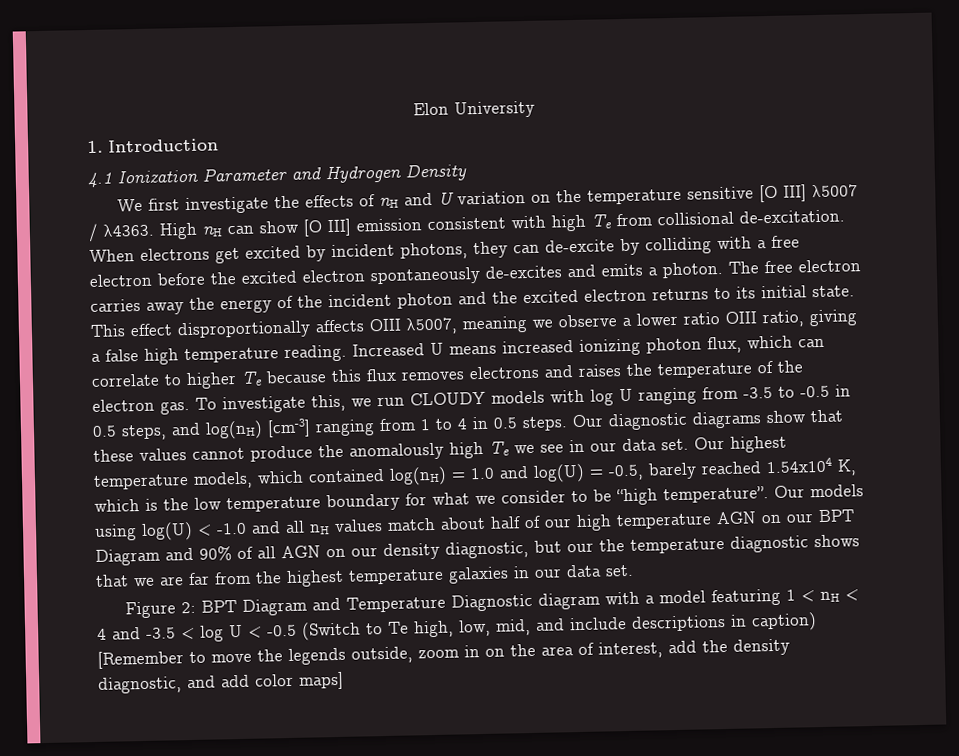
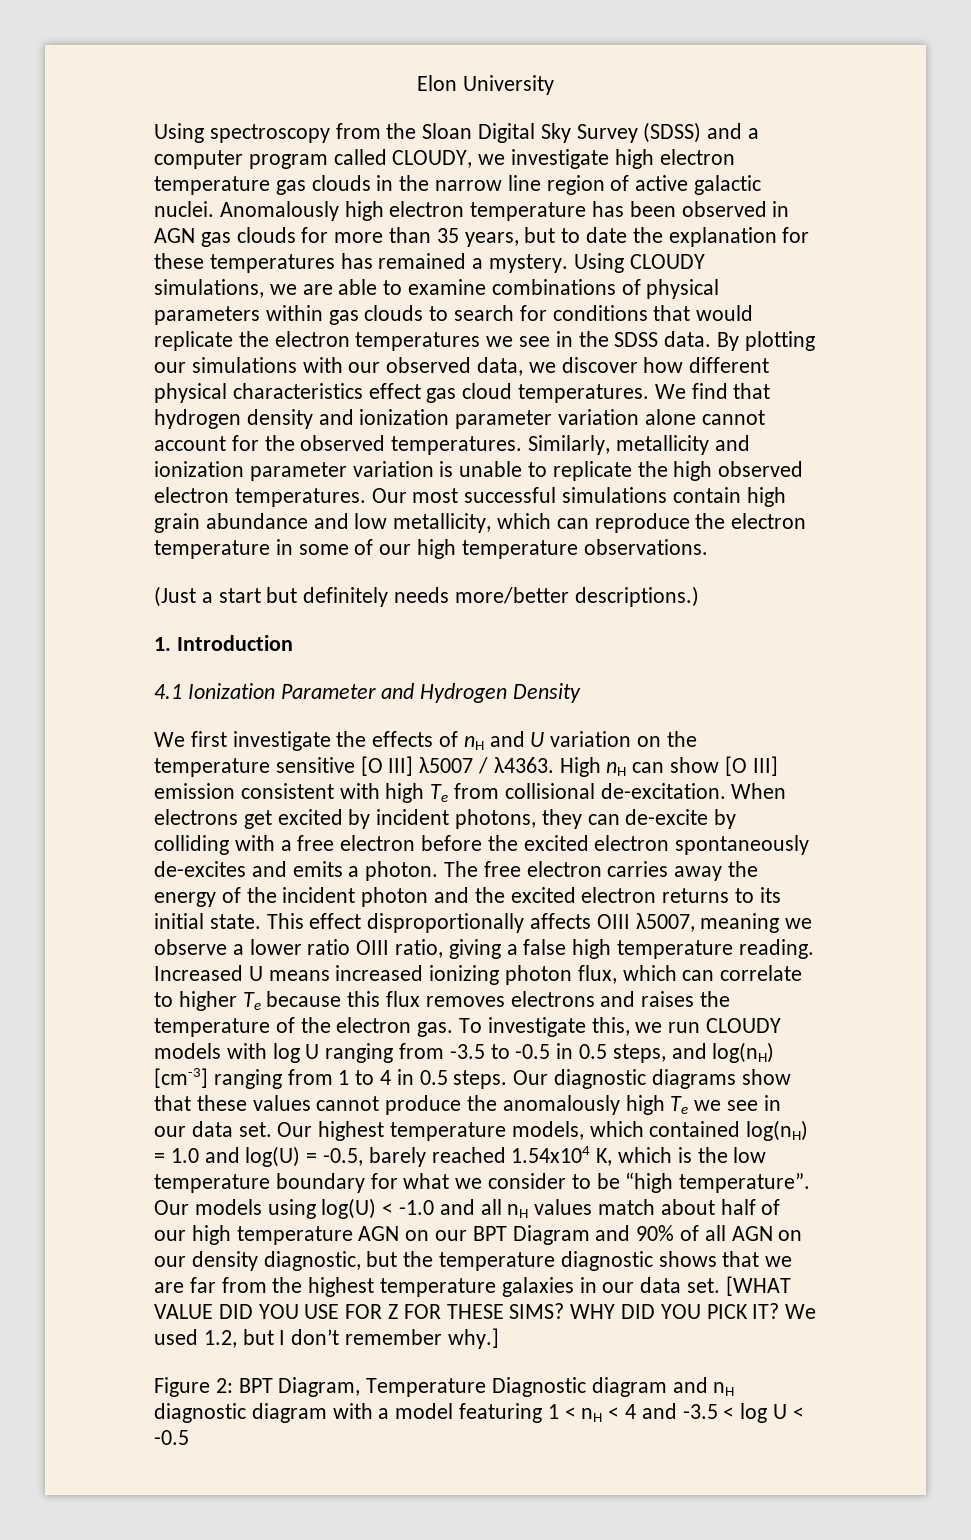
(535, 109) none -> [154,122,760,143] [154,149,735,169] [154,175,762,195] [154,201,790,221] [154,227,810,247] [154,253,705,273] [154,279,720,299] [154,305,754,325] [154,331,815,351] [154,357,770,376] [154,383,771,403] [154,409,765,429] [154,435,750,455] [154,461,804,481] [154,487,786,507] [154,513,807,533] [154,539,708,559] [154,586,699,607] // Using spectroscopy from the Sloan Digital Sky Survey (SDSS) and a computer program called CLOUDY, we investigate high electron temperature gas clouds in the narrow line region of active galactic nuclei. Anomalously high electron temperature has been observed in AGN gas clouds for more than 35 years, but to date the explanation for these temperatures has remained a mystery. Using CLOUDY simulations, we are able to examine combinations of physical parameters within gas clouds to search for conditions that would replicate the electron temperatures we see in the SDSS data. By plotting our simulations with our observed data, we discover how different physical characteristics effect gas cloud temperatures. We find that hydrogen density and ionization parameter variation alone cannot account for the observed temperatures. Similarly, metallicity and ionization parameter variation is unable to replicate the high observed electron temperatures. Our most successful simulations contain high grain abundance and low metallicity, which can reproduce the electron temperature in some of our high temperature observations. // (Just a start but definitely needs more/better descriptions.)
[567,542,594,553] our -> (398, 1259) none
(634, 570) none -> [725,1276,791,1296] [154,1303,817,1319] [154,1328,499,1349] [WHAT VALUE DID YOU USE FOR Z FOR THESE SIMS? WHY DID YOU PICK IT? We used 1.2, but I don’t remember why.]
[242,597,342,616] Diagram and -> [278,1377,361,1397] Diagram,
(601, 601) none -> [672,1377,735,1396] [154,1403,327,1423] and nH diagnostic diagram
[302,612,817,641] [97,638,790,669] [98,671,344,694] (Switch to Te high, low, mid, and include descriptions in caption) [Remember to move the legends outside, zoom in on the area of interest, add the density diagnostic, and add color maps] -> (189, 1437) none

